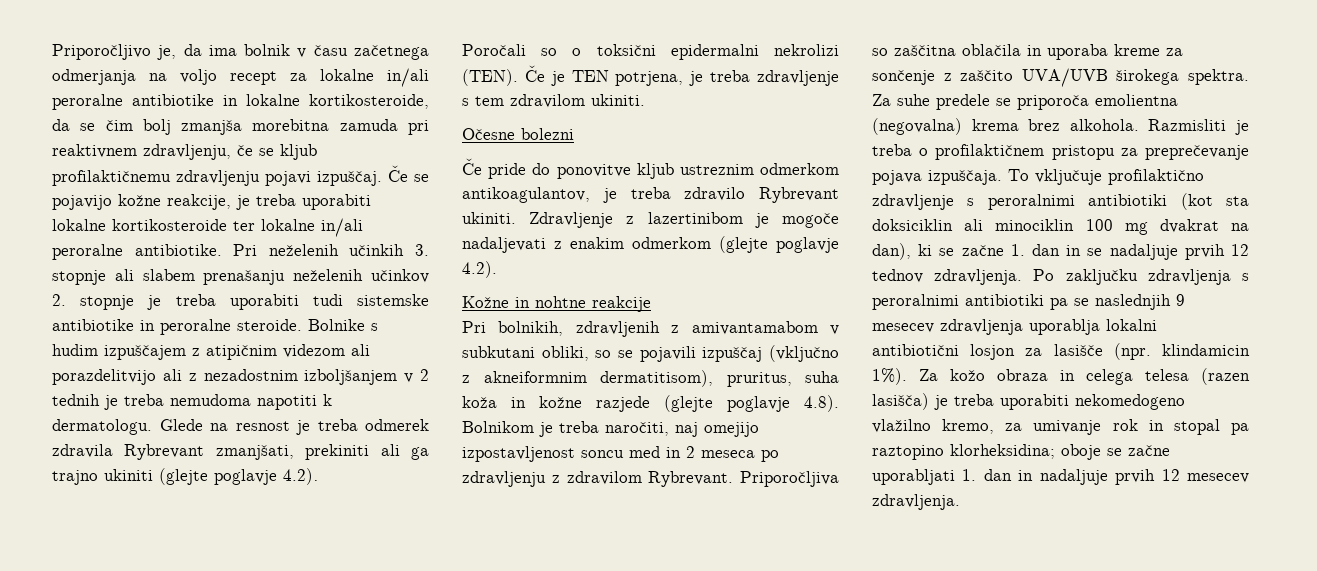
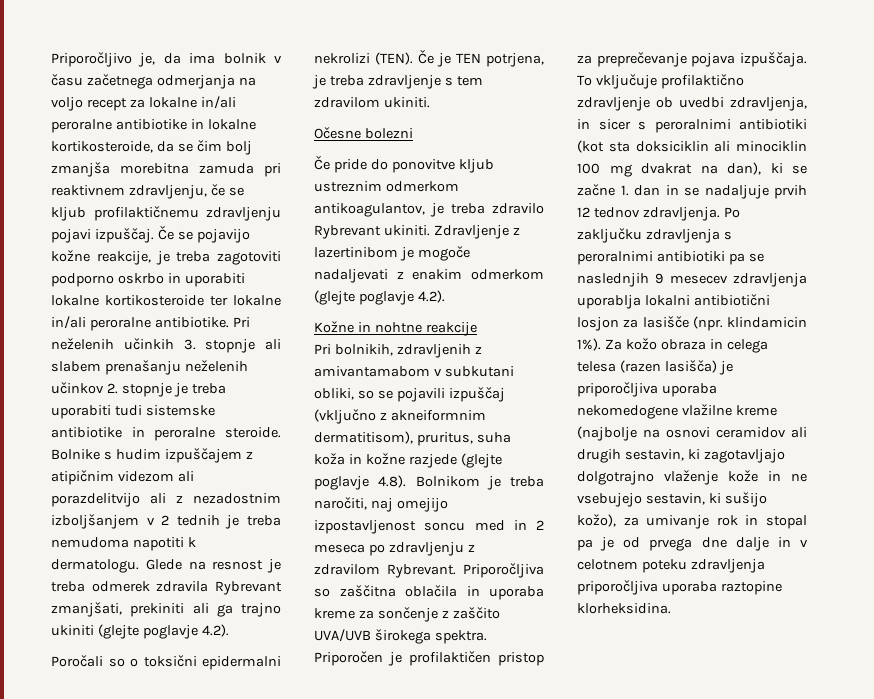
(296, 200) none -> [217,251,281,265] [51,273,181,287] zagotoviti podporno oskrbo in
[872,94,1178,110] [872,118,1249,135] [872,144,1115,160] Za suhe predele se priporoča emolientna (negovalna) krema brez alkohola. Razmisliti je treba o profilaktičnem pristopu -> [314,651,544,666] Priporočen je profilaktičen pristop
(954, 202) none -> [656,97,807,111] [577,119,631,130] ob uvedbi zdravljenja, in sicer
[954,394,1185,410] [872,419,995,434] treba uporabiti nekomedogeno vlažilno kremo, -> [577,382,717,397] [577,404,777,419] [577,426,807,441] [577,449,785,463] [577,470,807,485] [577,492,767,507] [577,514,616,527] priporočljiva uporaba nekomedogene vlažilne kreme (najbolje na osnovi ceramidov ali drugih sestavin, ki zagotavljajo dolgotrajno vlaženje kože in ne vsebujejo sestavin, ki sušijo kožo),
[872,444,1170,460] [872,469,1249,485] [872,494,960,510] raztopino klorheksidina; oboje se začne uporabljati 1. dan in nadaljuje prvih 12 mesecev zdravljenja. -> [600,537,808,551] [577,559,765,573] [577,580,782,595] [577,603,671,614] je od prvega dne dalje in v celotnem poteku zdravljenja priporočljiva uporaba raztopine klorheksidina.

